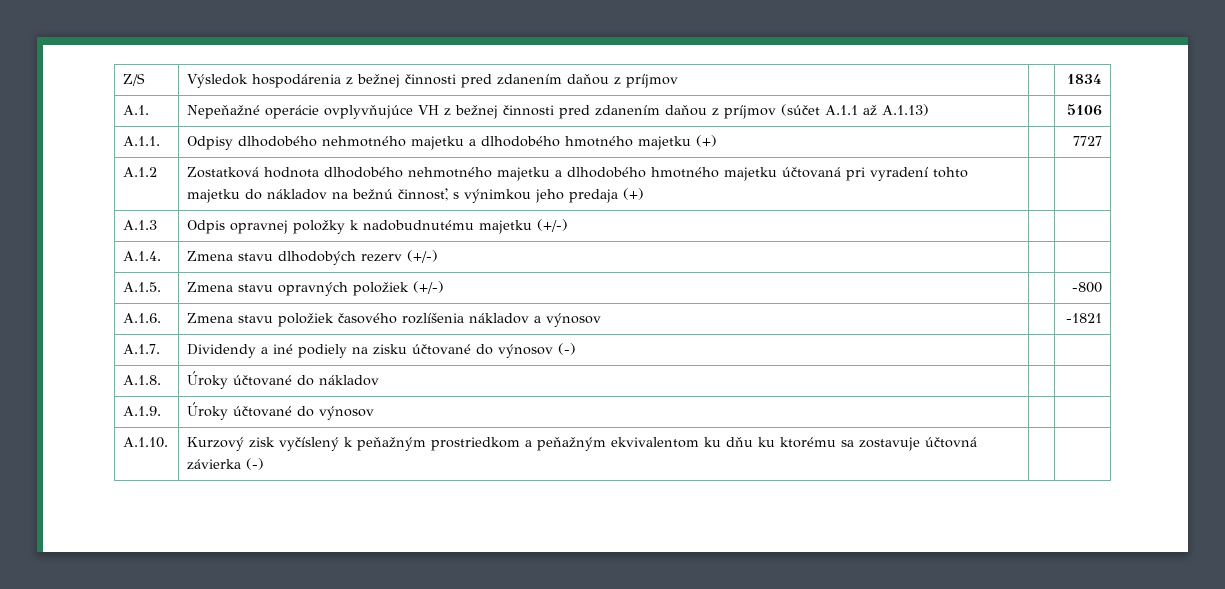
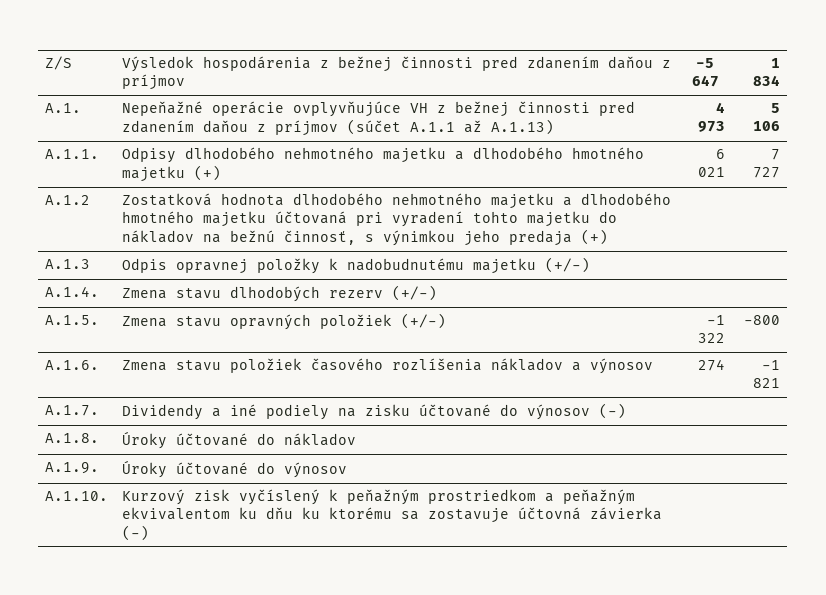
[1066,74,1102,84] | 1834 -> [696,58,714,68] [691,75,719,87] [771,58,781,68] [753,75,781,86] -5 647 | 1 834
[1066,104,1102,116] | 5106 -> [716,102,726,113] [698,121,726,132] [771,103,781,113] [753,121,781,131] 4 973 | 5 106
[1072,136,1102,146] | 7727 -> [716,149,726,159] [698,167,726,177] [771,149,781,160] [753,167,781,178] 6 021 | 7 727
(445, 287) none -> [707,315,726,325] [698,333,726,343] -1 322
[1065,313,1102,323] | -1821 -> [698,359,726,371] [762,360,781,370] [753,378,781,388] 274 | -1 821

